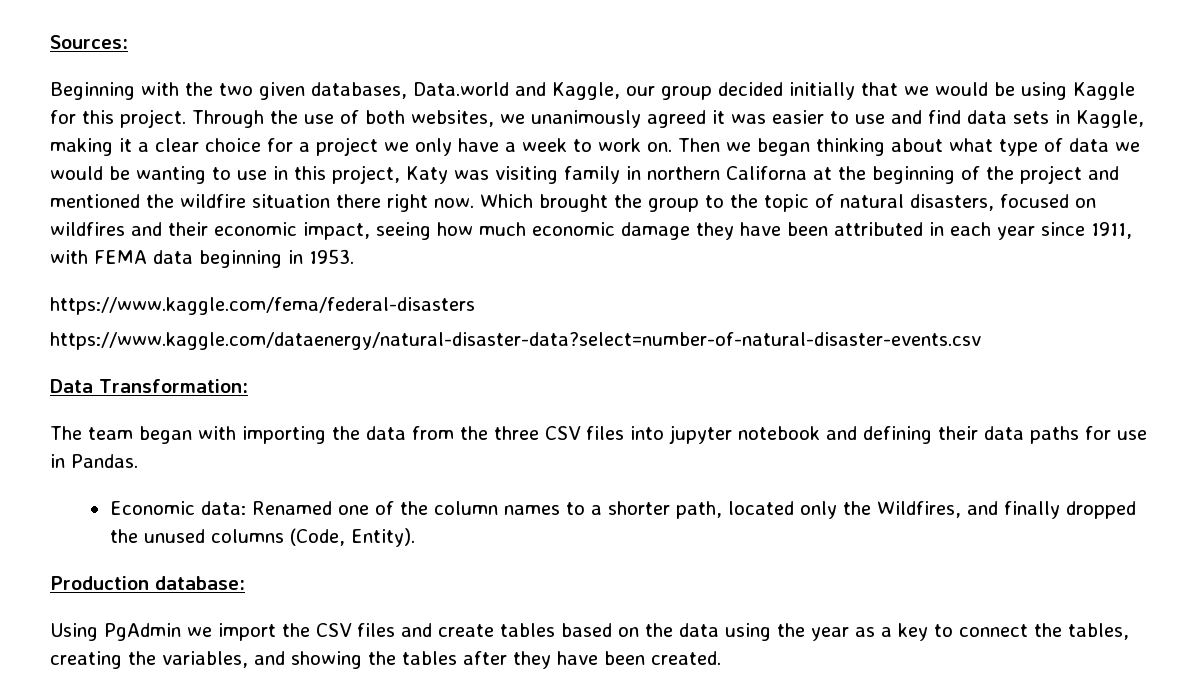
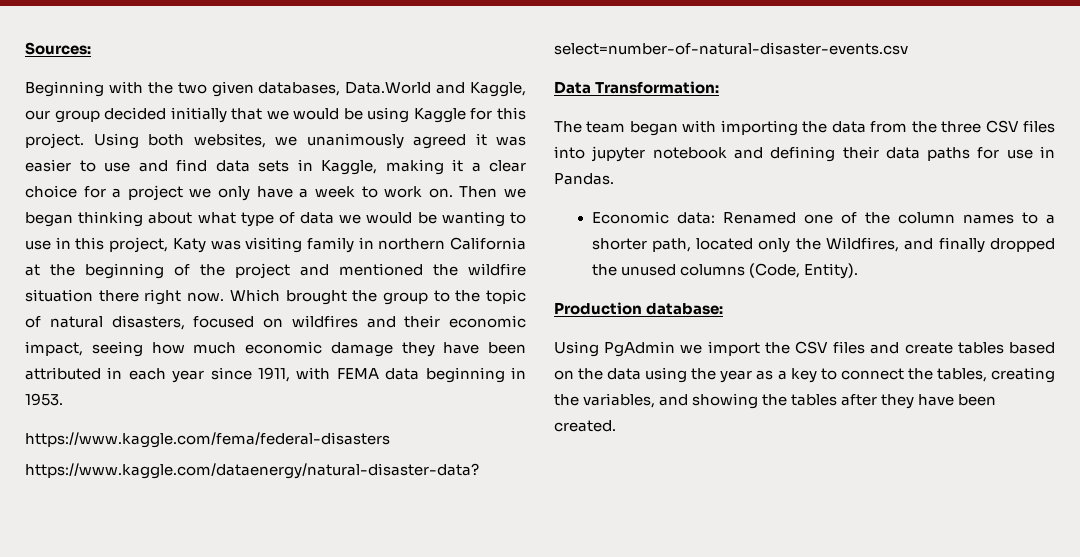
[413,82,509,96] Data.world -> [345,82,432,94] Data.World
[192,110,359,128] Through the use of -> [93,133,139,149] Using
[726,166,807,180] Californa -> [449,237,526,250] California

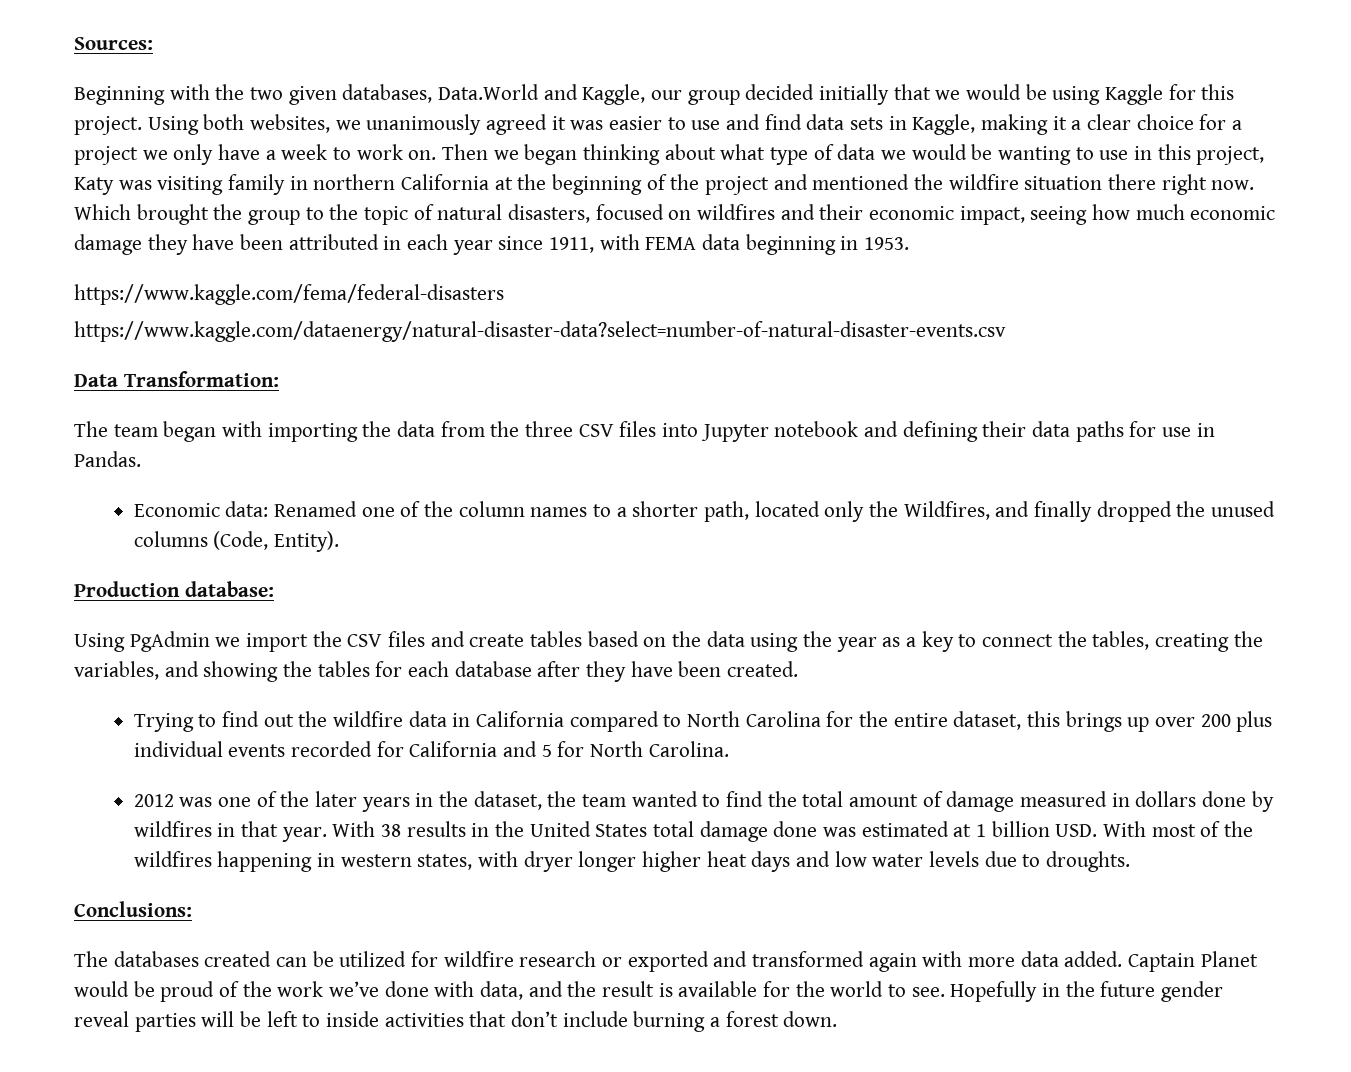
[591,146,646,162] jupyter -> [700,424,769,442] Jupyter
(838, 400) none -> [375,661,532,677] for each database
(616, 426) none -> [133,711,1273,732] [133,741,729,757] [133,791,1274,812] [133,821,1254,842] [133,851,1131,872] [74,901,192,917] [74,951,1258,972] [74,981,1224,1002] [74,1011,838,1032] // Trying to find out the wildfire data in California compared to North Carolina for the entire dataset, this brings up over 200 plus individual events recorded for California and 5 for North Carolina. // 2012 was one of the later years in the dataset, the team wanted to find the total amount of damage measured in dollars done by wildfires in that year. With 38 results in the United States total damage done was estimated at 1 billion USD. With most of the wildfires happening in western states, with dryer longer higher heat days and low water levels due to droughts. // Conclusions: // The databases created can be utilized for wildfire research or exported and transformed again with more data added. Captain Planet would be proud of the work we’ve done with data, and the result is available for the world to see. Hopefully in the future gender reveal parties will be left to inside activities that don’t include burning a forest down.

